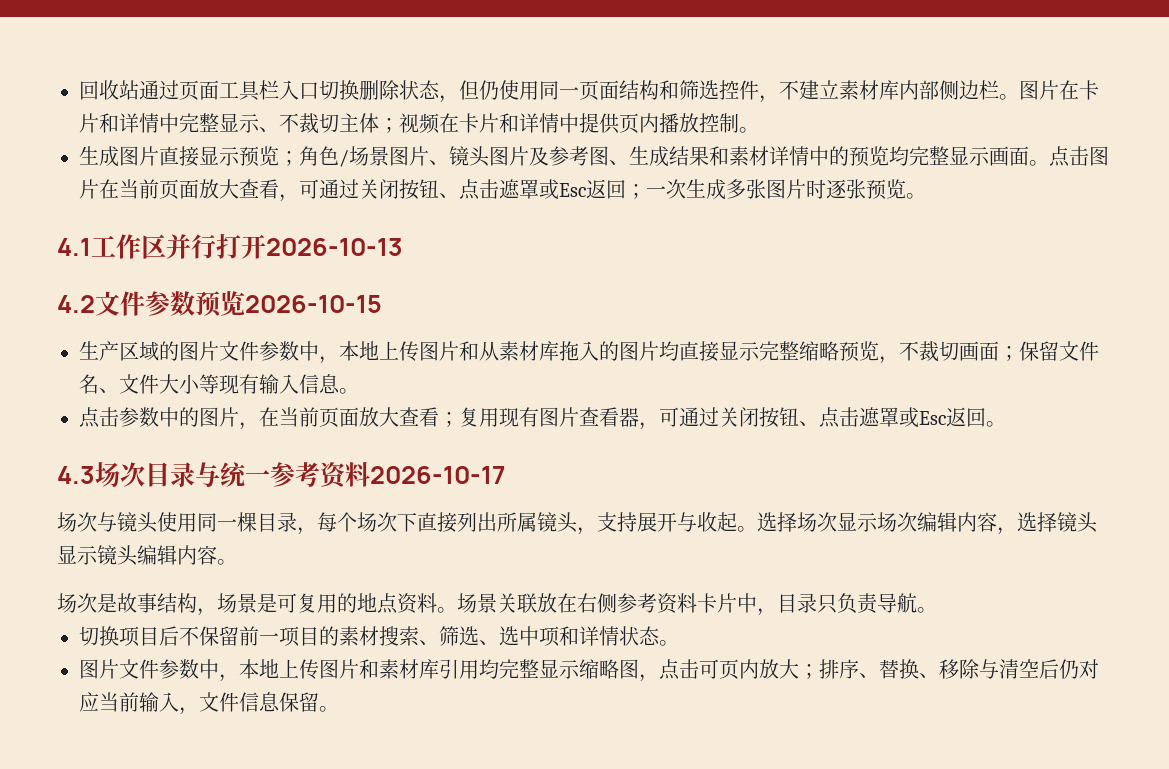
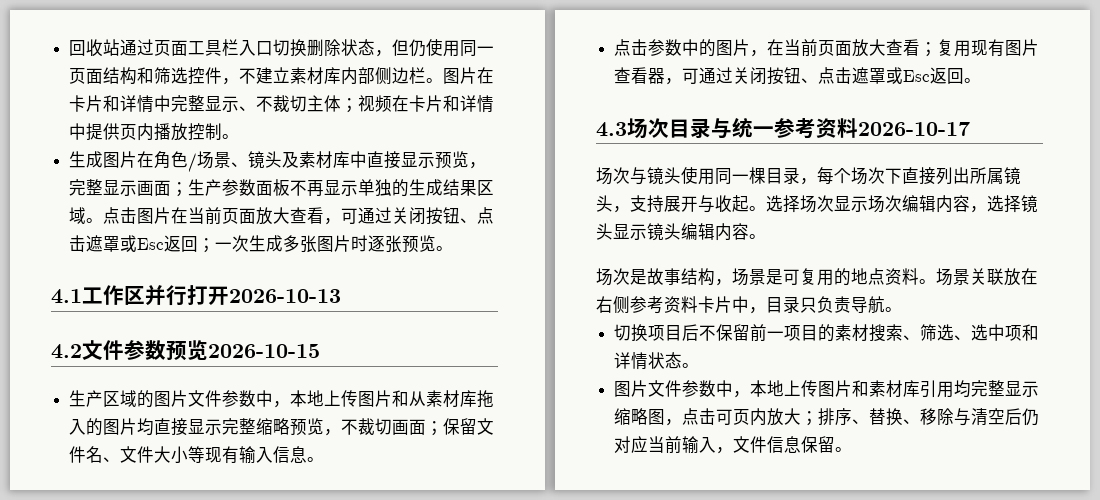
[159,146,1029,167] 直接显示预览；角色/场景图片、镜头图片及参考图、生成结果和素材详情中的预览均完整显示画面 -> [137,151,487,172] [69,179,495,197] [69,207,87,224] 在角色/场景、镜头及素材库中直接显示预览，完整显示画面；生产参数面板不再显示单独的生成结果区域

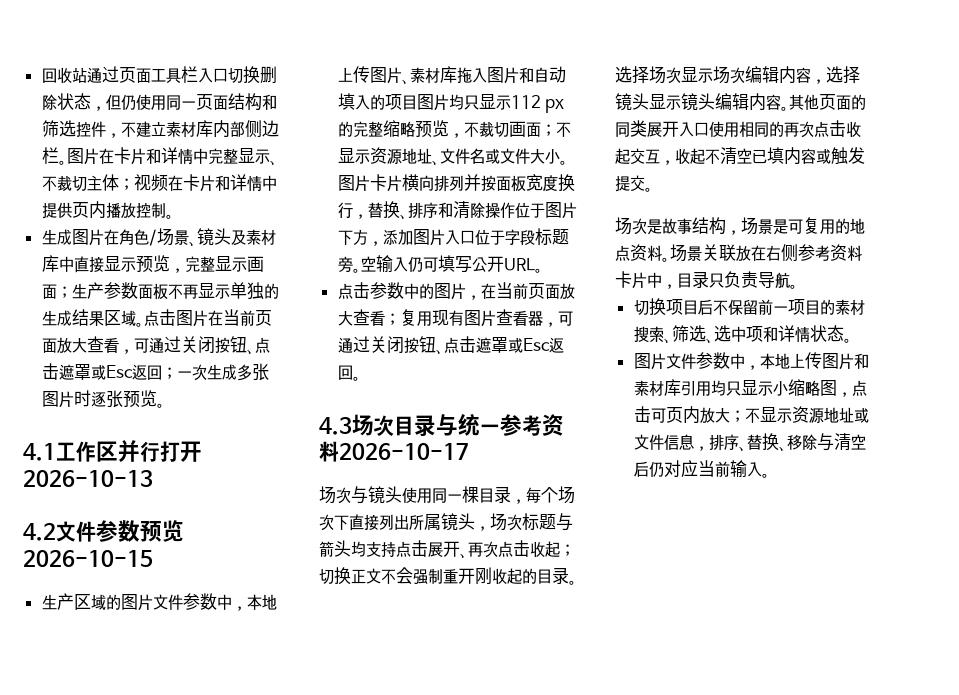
[392,390,427,407] 和从 -> [401,79,410,85] 、
[86,418,223,436] 的图片均直接显示 -> [486,66,566,84] [337,93,565,113] [337,121,353,137] 图片和自动填入的项目图片均只显示112 px的
[443,418,495,435] [69,446,308,464] 保留文件名、文件大小等现有输入信息 -> [555,122,571,137] [337,147,568,166] [337,174,575,192] [337,201,577,220] [337,228,569,246] [337,255,535,273] 不显示资源地址、文件名或文件大小。图片卡片横向排列并按面板宽度换行，替换、排序和清除操作位于图片下方，添加图片入口位于字段标题旁。空输入仍可填写公开URL
[630,195,749,213] 支持展开与收起 -> [490,513,573,531] [319,540,575,559] [319,567,569,585] 场次标题与箭头均支持点击展开、再次点击收起；切换正文不会强制重开刚收起的目录
(766, 236) none -> [789,94,866,110] [615,120,861,138] [615,147,865,165] [615,175,653,192] 其他页面的同类展开入口使用相同的再次点击收起交互，收起不清空已填内容或触发提交。
[971,380,1040,397] 完整显示 -> [725,380,788,396] 只显示小
(819, 418) none -> [744,406,869,424] [633,434,709,451] 不显示资源地址或文件信息，
[716,436,836,454] ，文件信息保留 -> (762, 469) none

